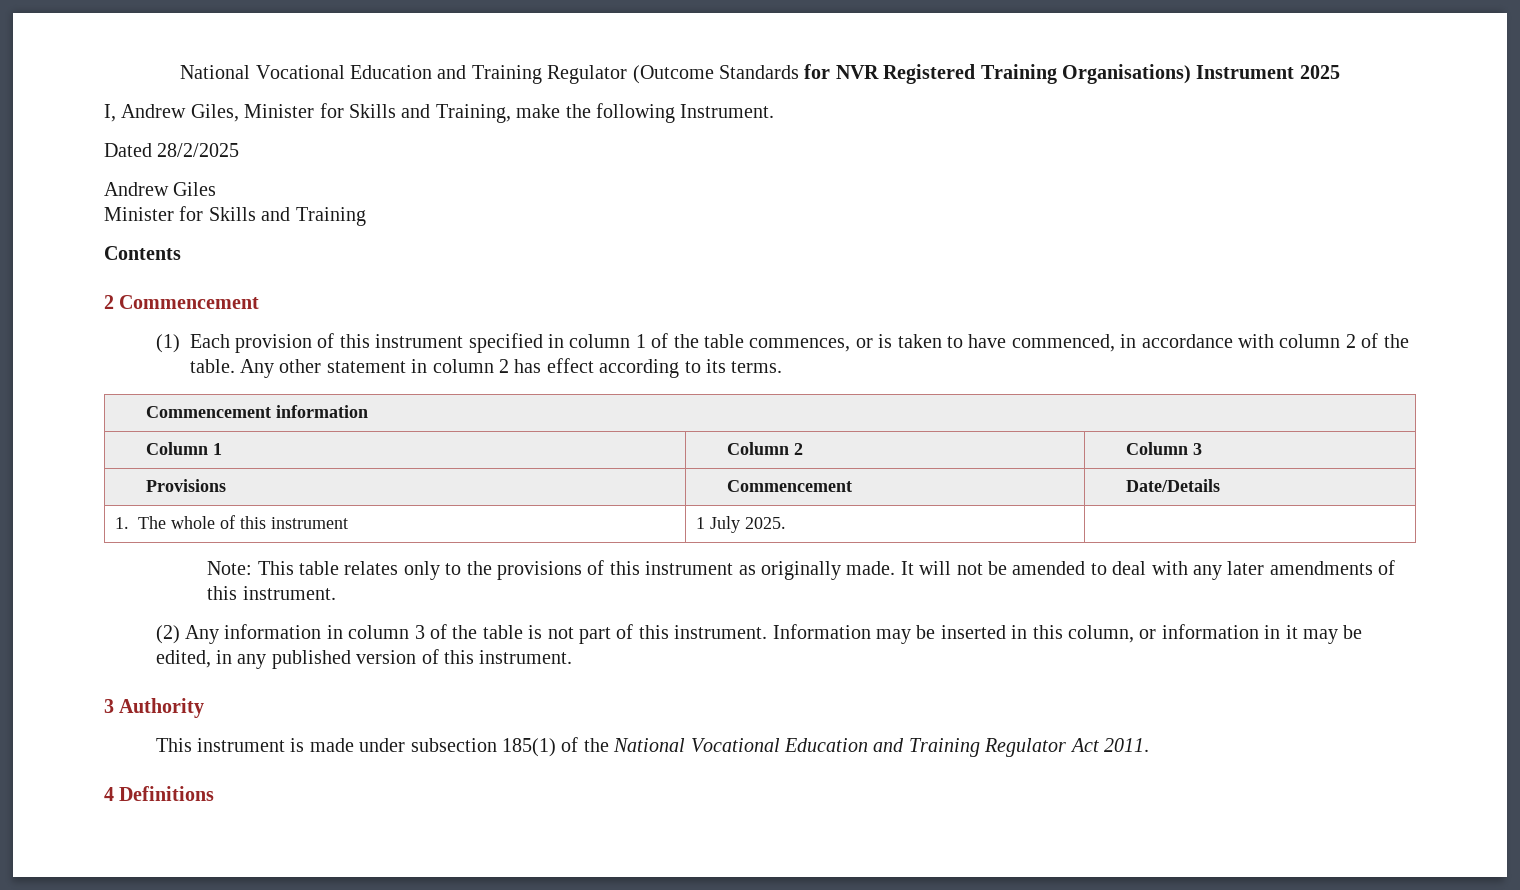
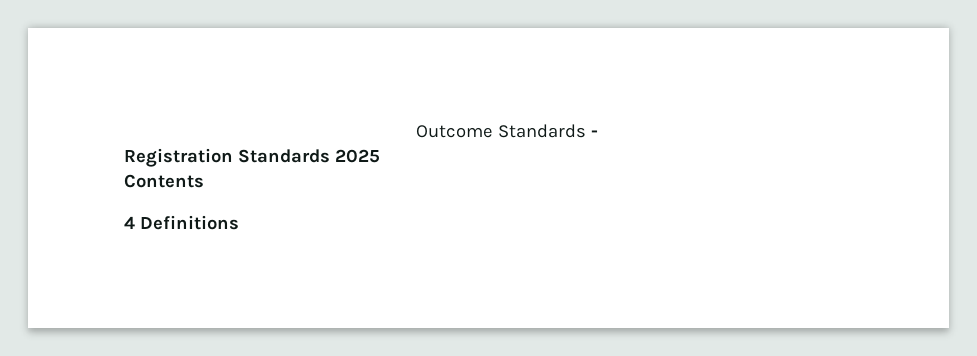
[180,64,1340,84] [104,103,775,123] [104,143,240,157] [104,182,217,196] [104,206,366,226] [104,246,181,260] [104,295,260,309] [155,333,1409,353] [189,358,783,378] [146,405,369,418] [146,442,223,455] [727,442,804,455] [1126,442,1203,455] [146,479,227,492] [727,480,853,492] [1126,479,1221,492] [115,515,349,529] [696,516,787,533] [207,560,1396,580] [207,586,336,600] [155,624,1363,644] [155,649,573,669] [104,698,205,718] [155,737,1149,757] National Vocational Education and Training Regulator (Outcome Standards for NVR Registered Training Organisations) Instrument 2025 // I, Andrew Giles, Minister for Skills and Training, make the following Instrument. // Dated 28/2/2025 // Andrew Giles // Minister for Skills and Training // Contents // 2 Commencement // (1) Each provision of this instrument specified in column 1 of the table commences, or is taken to have commenced, in accordance with column 2 of the table. Any other statement in column 2 has effect according to its terms. // Commencement information // Column 1 | Column 2 | Column 3 // Provisions | Commencement | Date/Details // 1. The whole of this instrument | 1 July 2025. | // Note: This table relates only to the provisions of this instrument as originally made. It will not be amended to deal with any later amendments of this instrument. // (2) Any information in column 3 of the table is not part of this instrument. Information may be inserted in this column, or information in it may be edited, in any published version of this instrument. // 3 Authority // This instrument is made under subsection 185(1) of the National Vocational Education and Training Regulator Act 2011. -> [416,124,598,138] [124,148,380,167] [124,174,204,188] Outcome Standards - // Registration Standards 2025 // Contents

